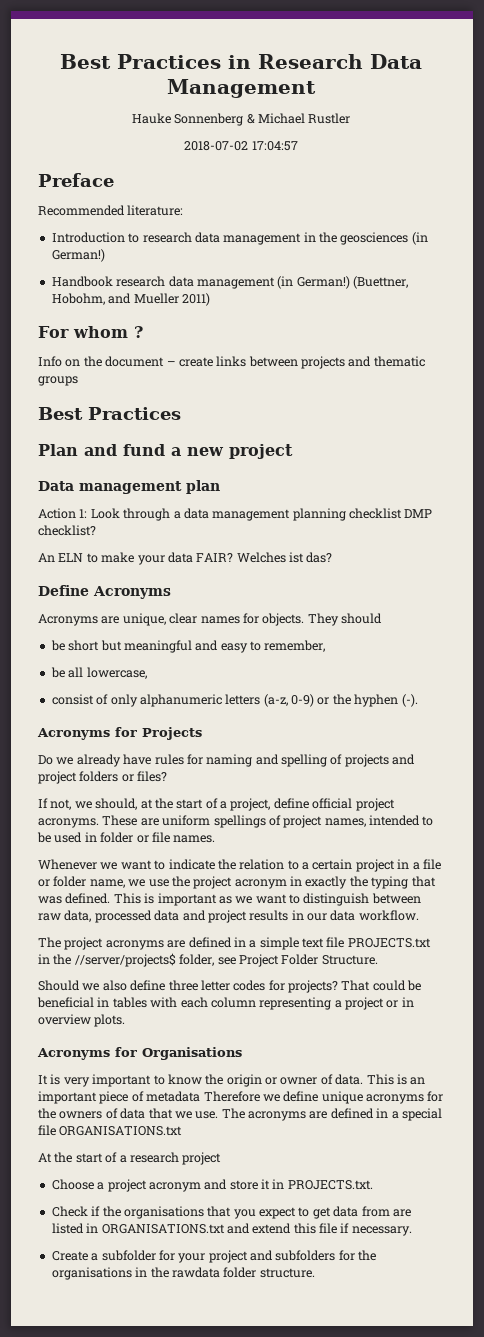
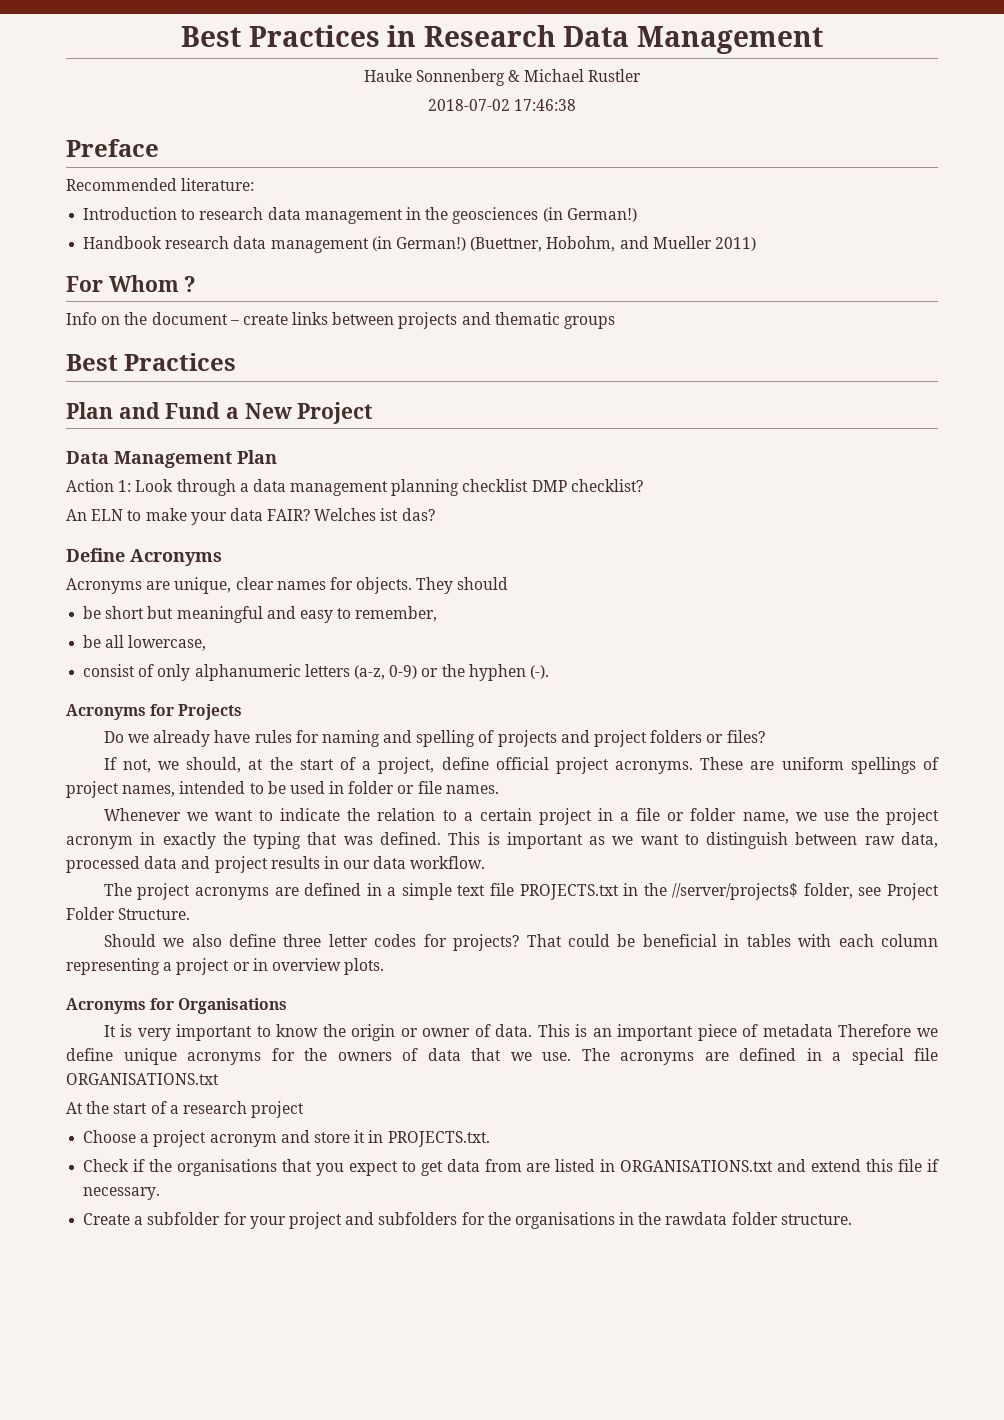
[251,141,298,151] 17:04:57 -> [514,99,577,111] 17:46:38
[72,326,128,338] whom -> [108,275,179,292] Whom
[123,444,293,459] [38,480,220,494] fund a new project // Data management plan -> [165,402,374,424] [66,450,277,468] Fund a New Project // Data Management Plan

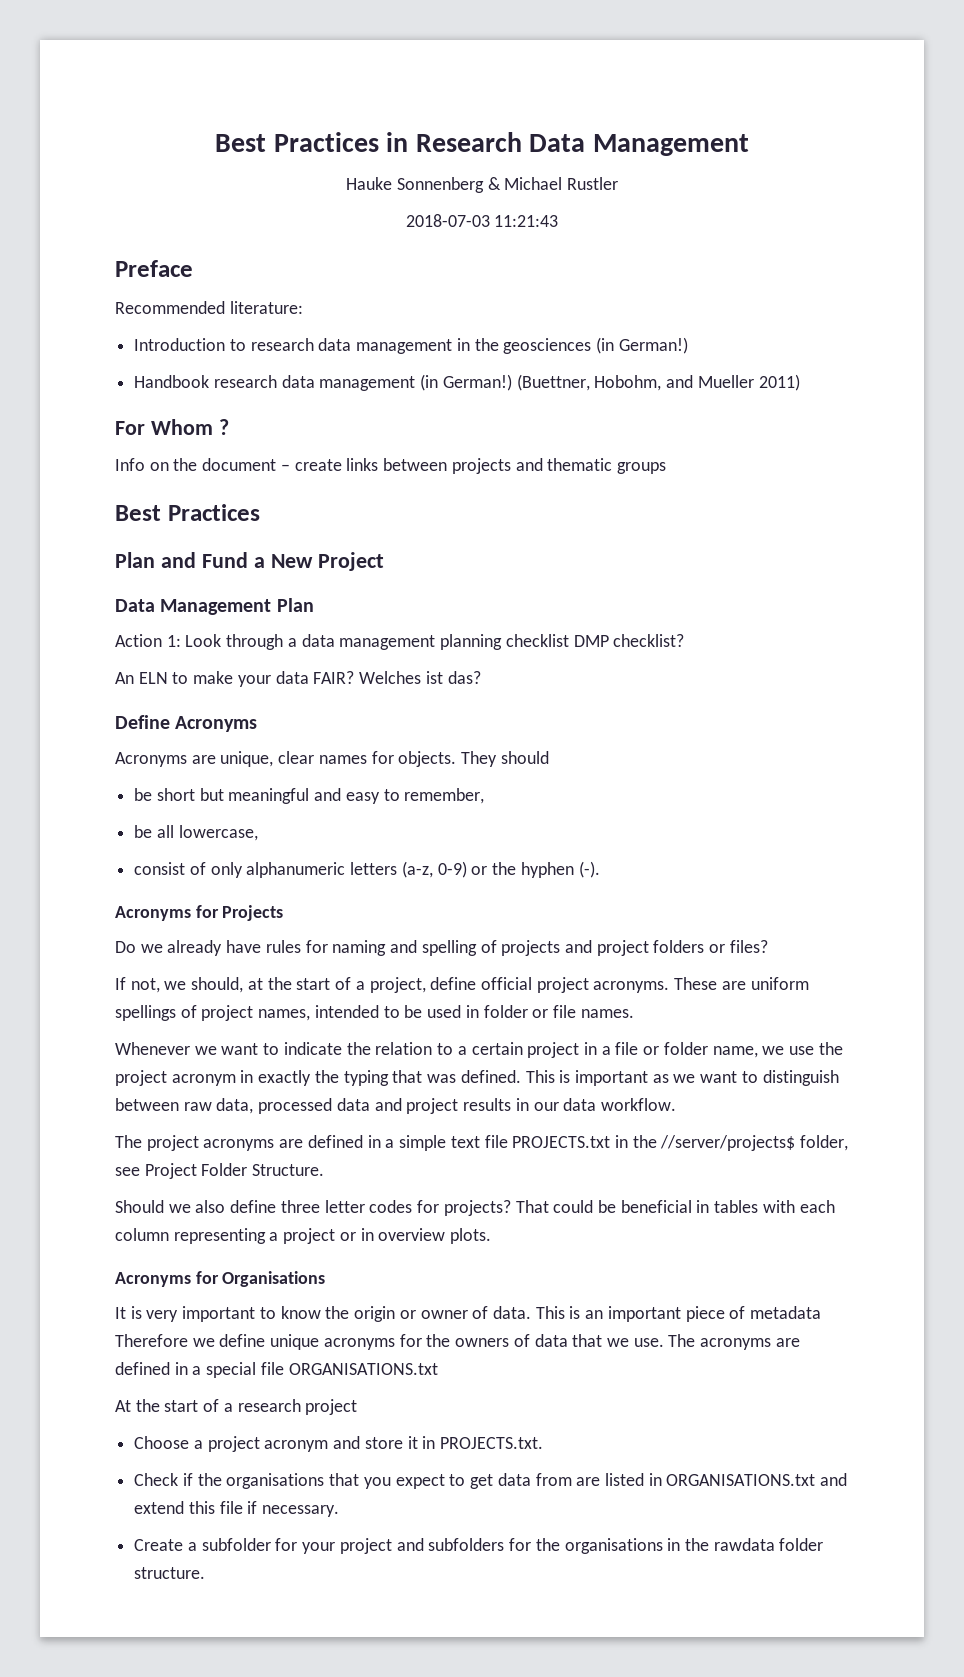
[427,99,577,111] 2018-07-02 17:46:38 -> [405,214,559,227] 2018-07-03 11:21:43

